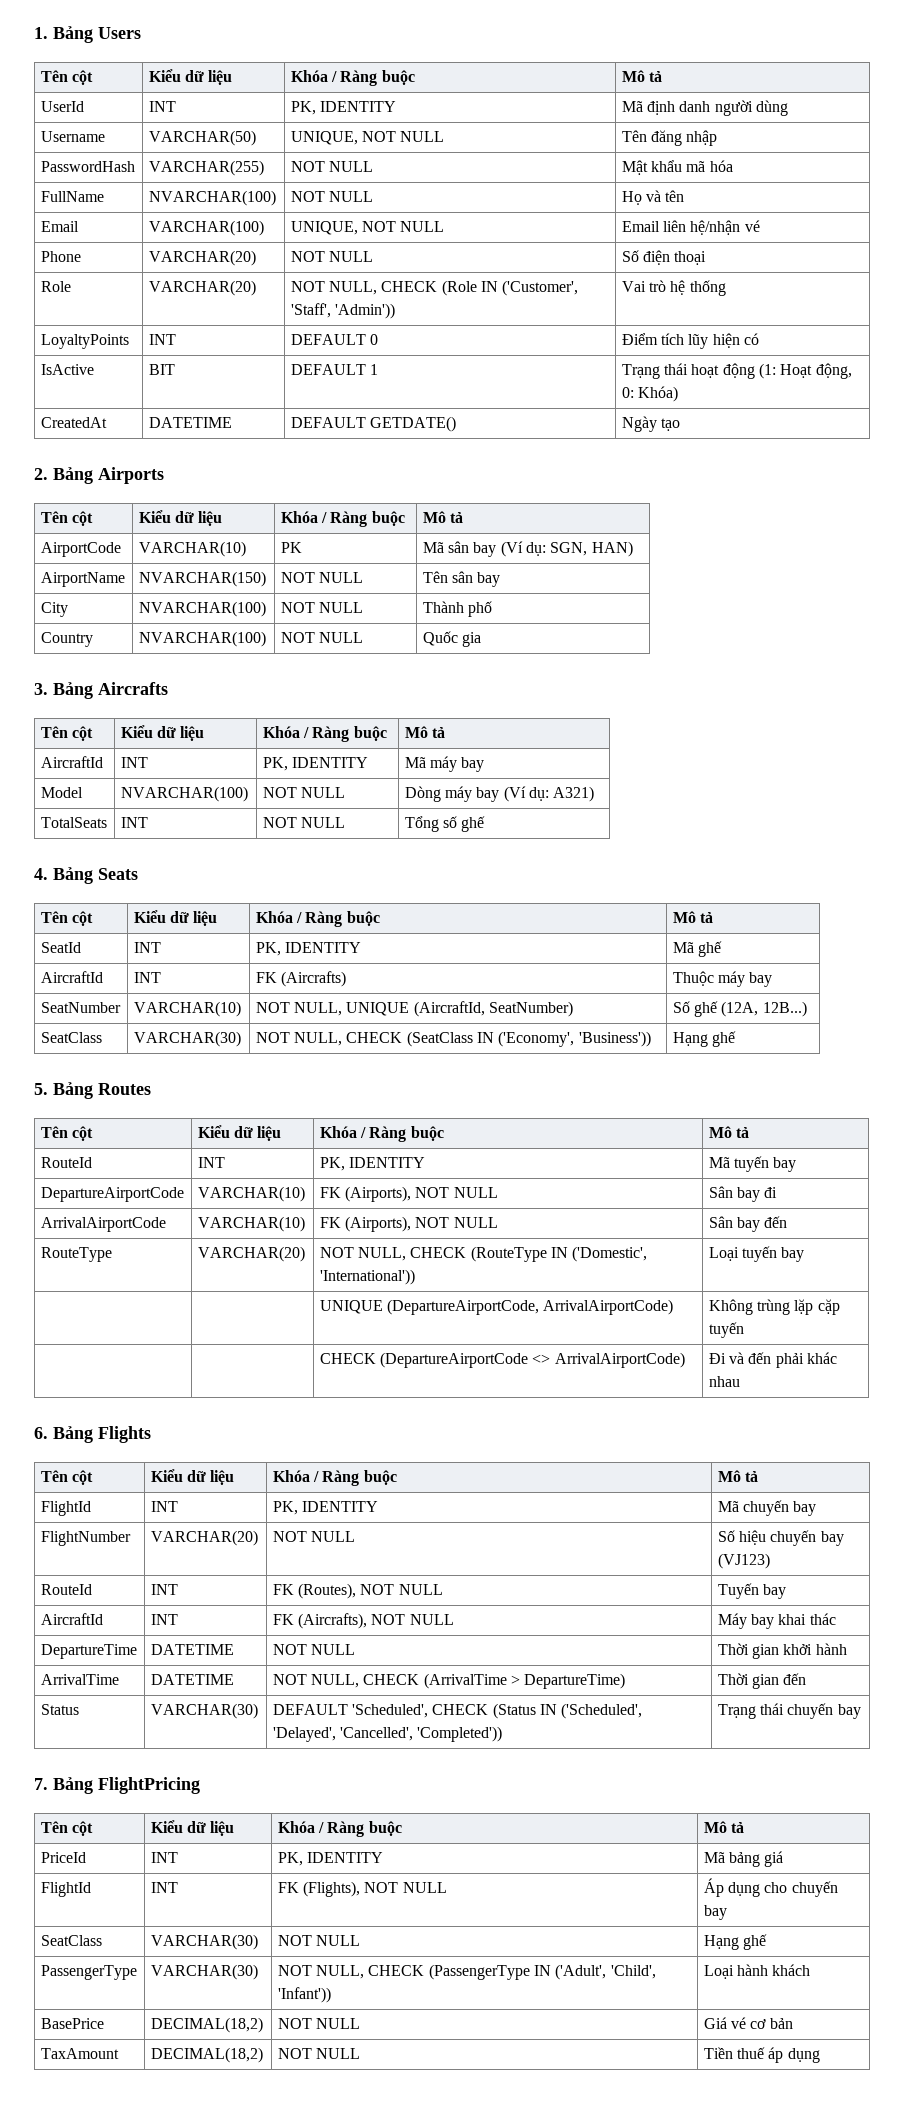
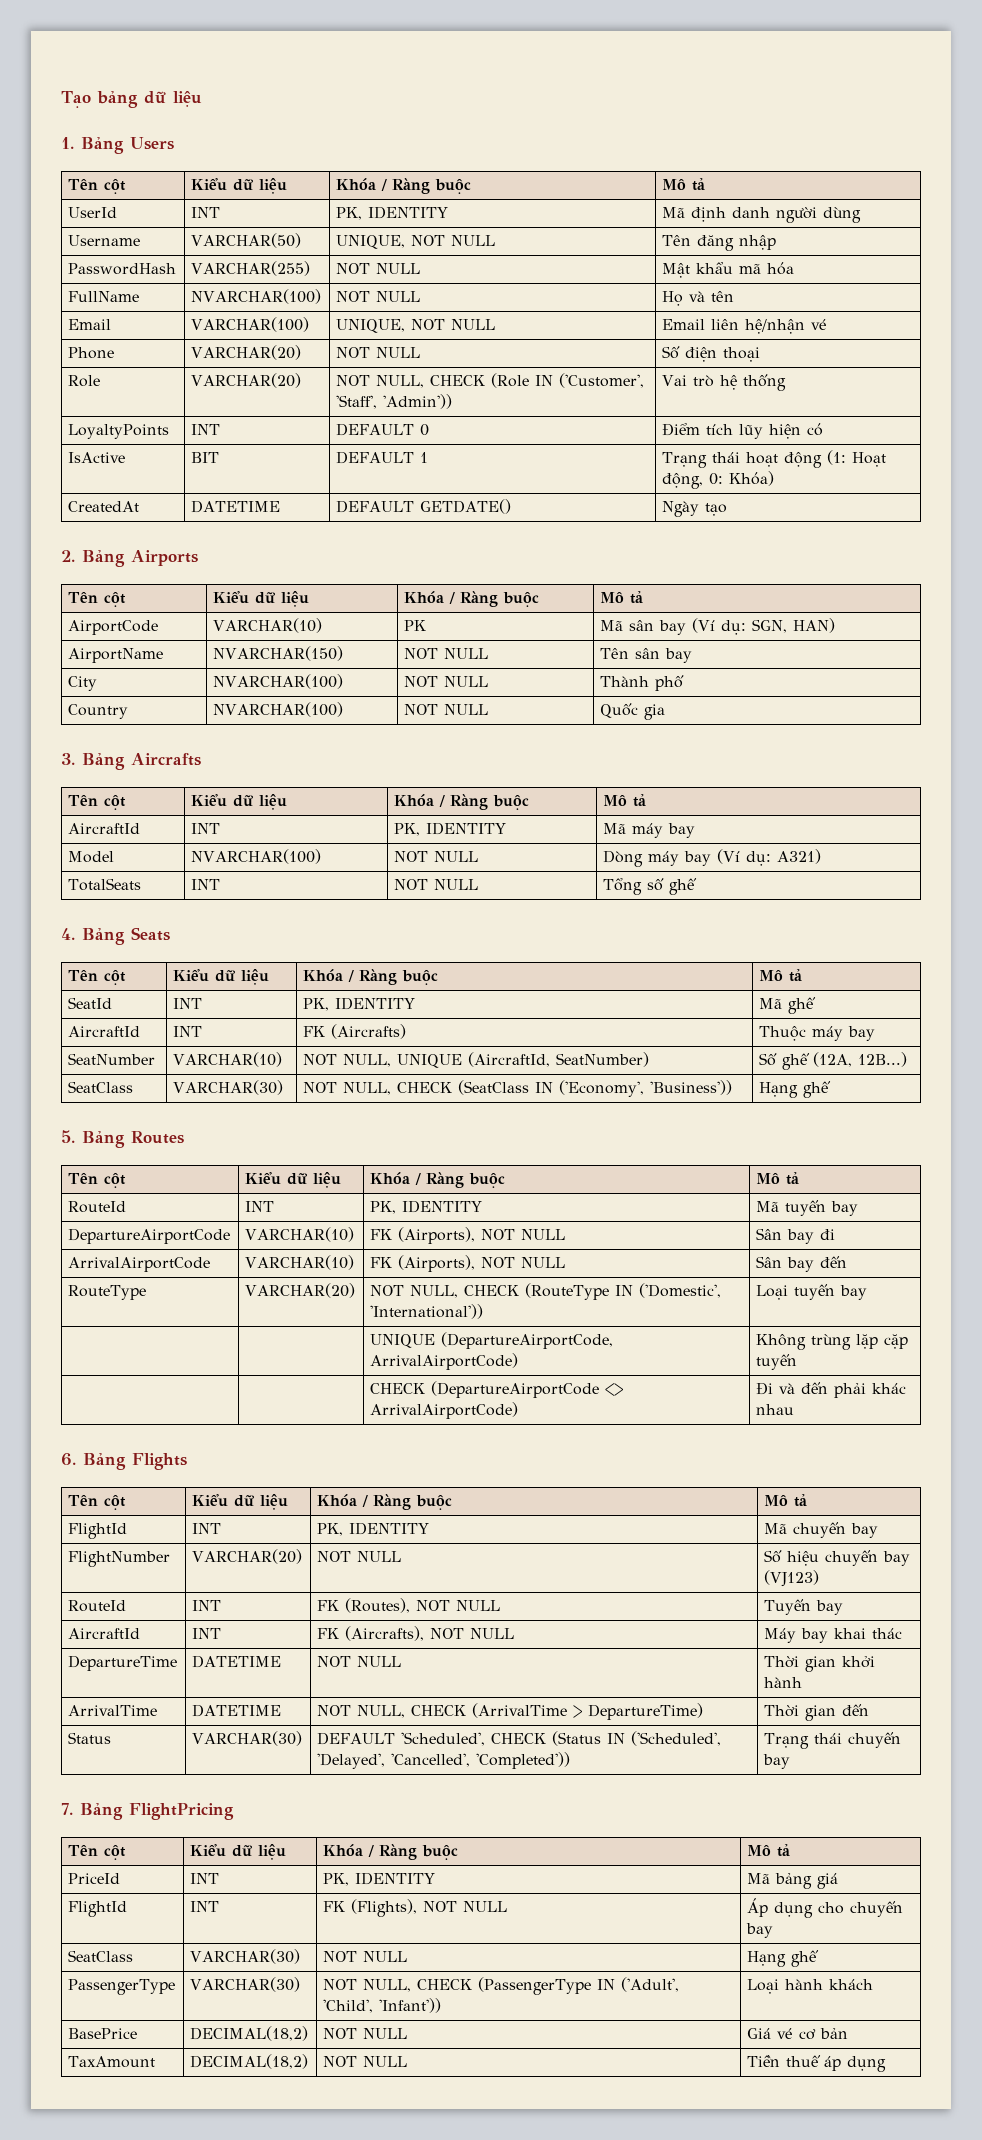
(34, 33) none -> [61,91,202,108] Tạo bảng dữ liệu //

